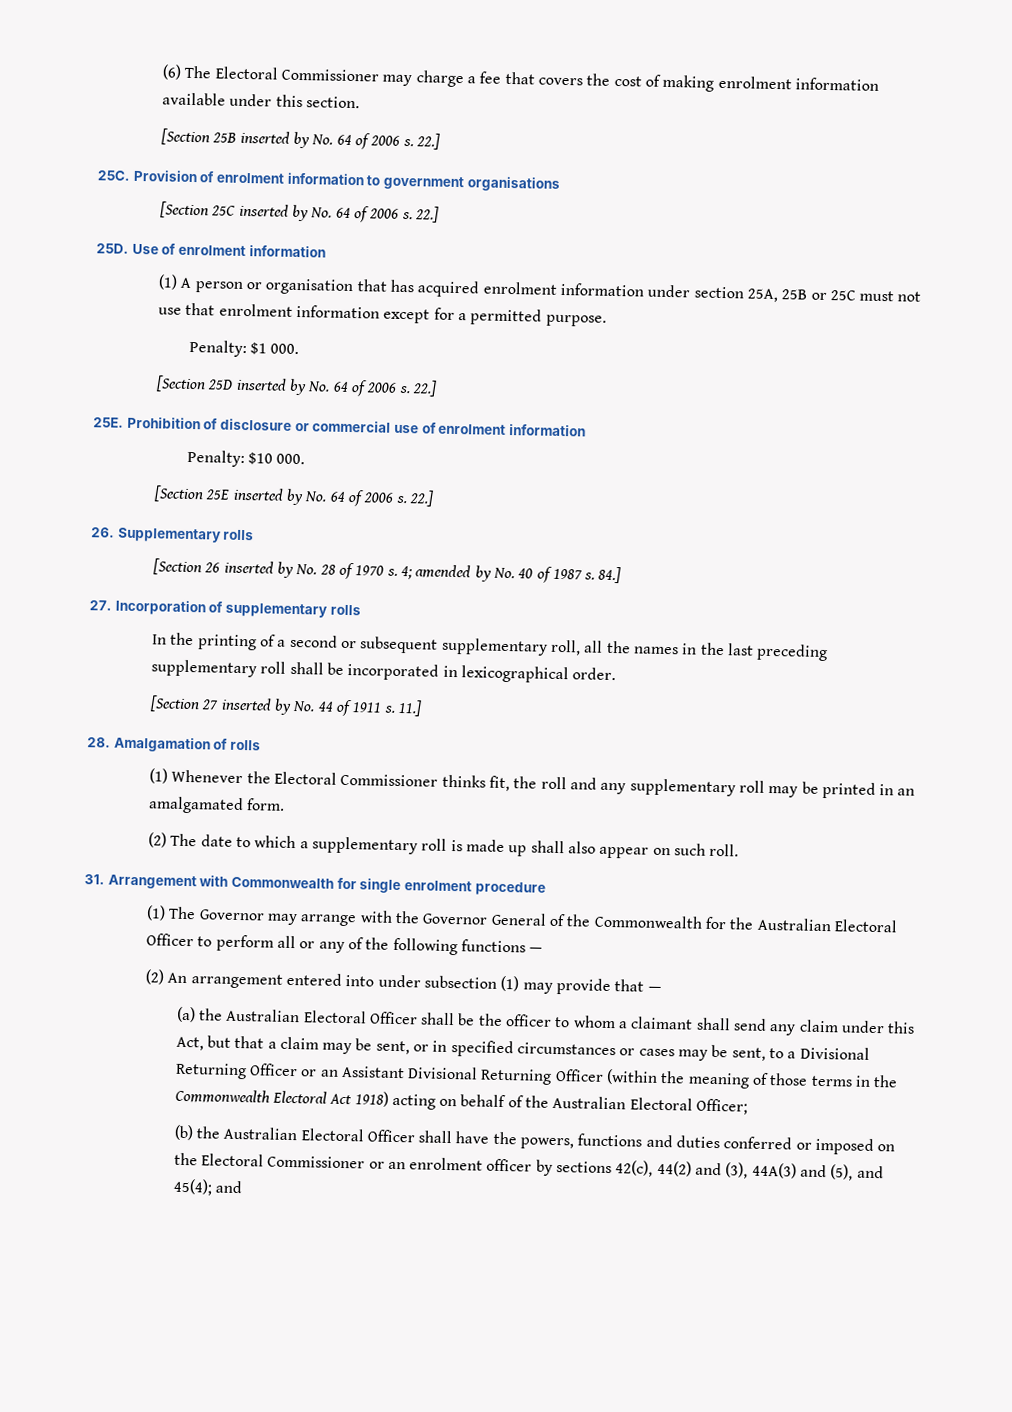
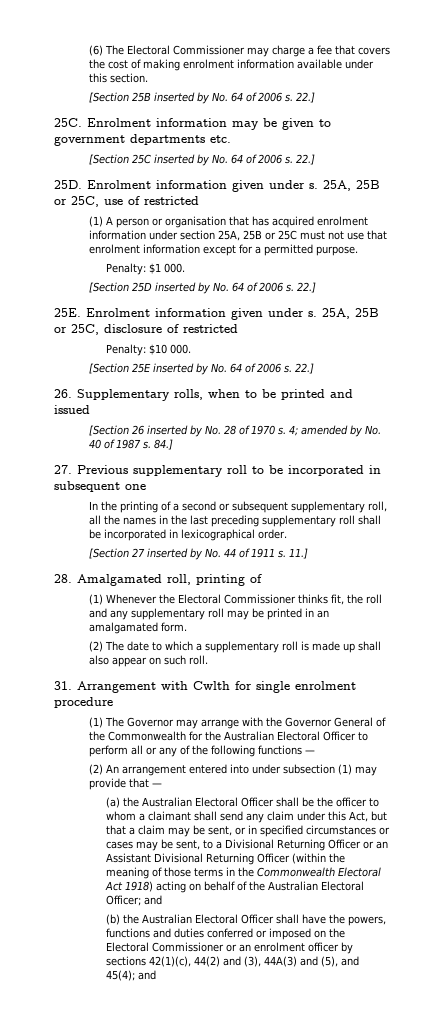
[132,169,560,192] Provision of enrolment information to government organisations -> [87,118,331,130] [54,134,231,146] Enrolment information may be given to government departments etc.
[131,243,326,258] Use of enrolment information -> [87,180,380,192] [54,196,199,207] Enrolment information given under s. 25A, 25B or 25C, use of restricted
[126,416,586,437] Prohibition of disclosure or commercial use of enrolment information -> [86,308,379,320] [54,324,238,335] Enrolment information given under s. 25A, 25B or 25C, disclosure of restricted
[223,529,255,541] rolls -> [174,389,353,400] [54,405,90,414] rolls, when to be printed and issued
[114,599,361,618] Incorporation of supplementary rolls -> [77,465,381,477] [54,481,146,492] Previous supplementary roll to be incorporated in subsequent one
[113,736,261,753] Amalgamation of rolls -> [77,574,262,586] Amalgamated roll, printing of
[230,876,334,889] Commonwealth -> [193,681,230,690] Cwlth
(749, 1106) none -> [144,895,163,905] and
[615,1160,654,1177] 42(c), -> [149,956,192,967] 42(1)(c),

